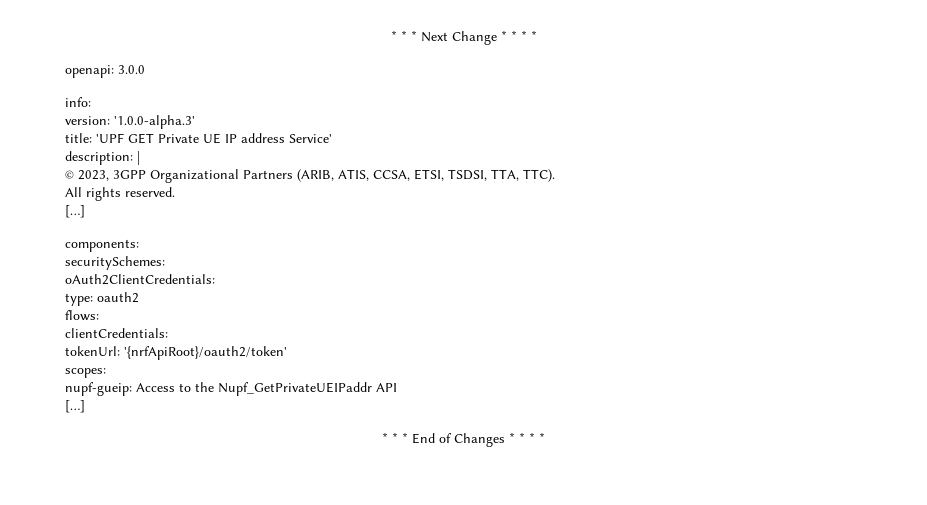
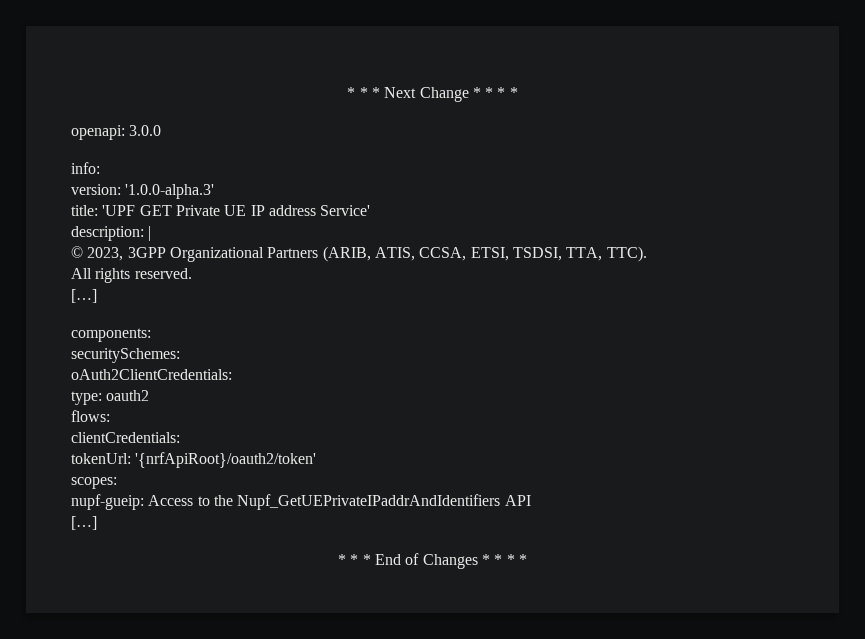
[218,382,372,396] Nupf_GetPrivateUEIPaddr -> [237,494,501,510] Nupf_GetUEPrivateIPaddrAndIdentifiers

